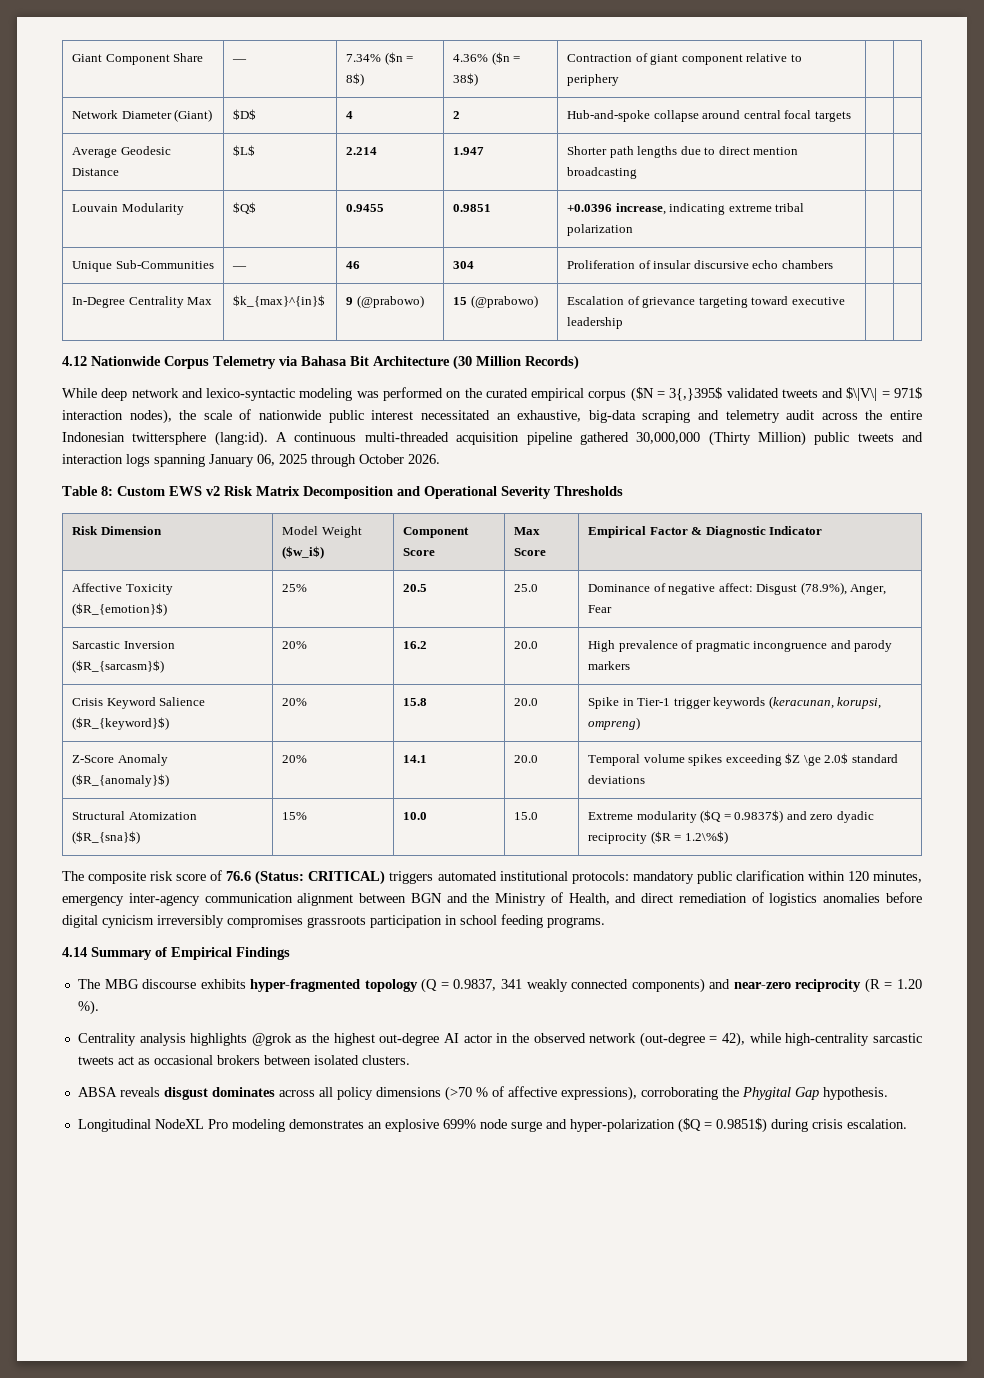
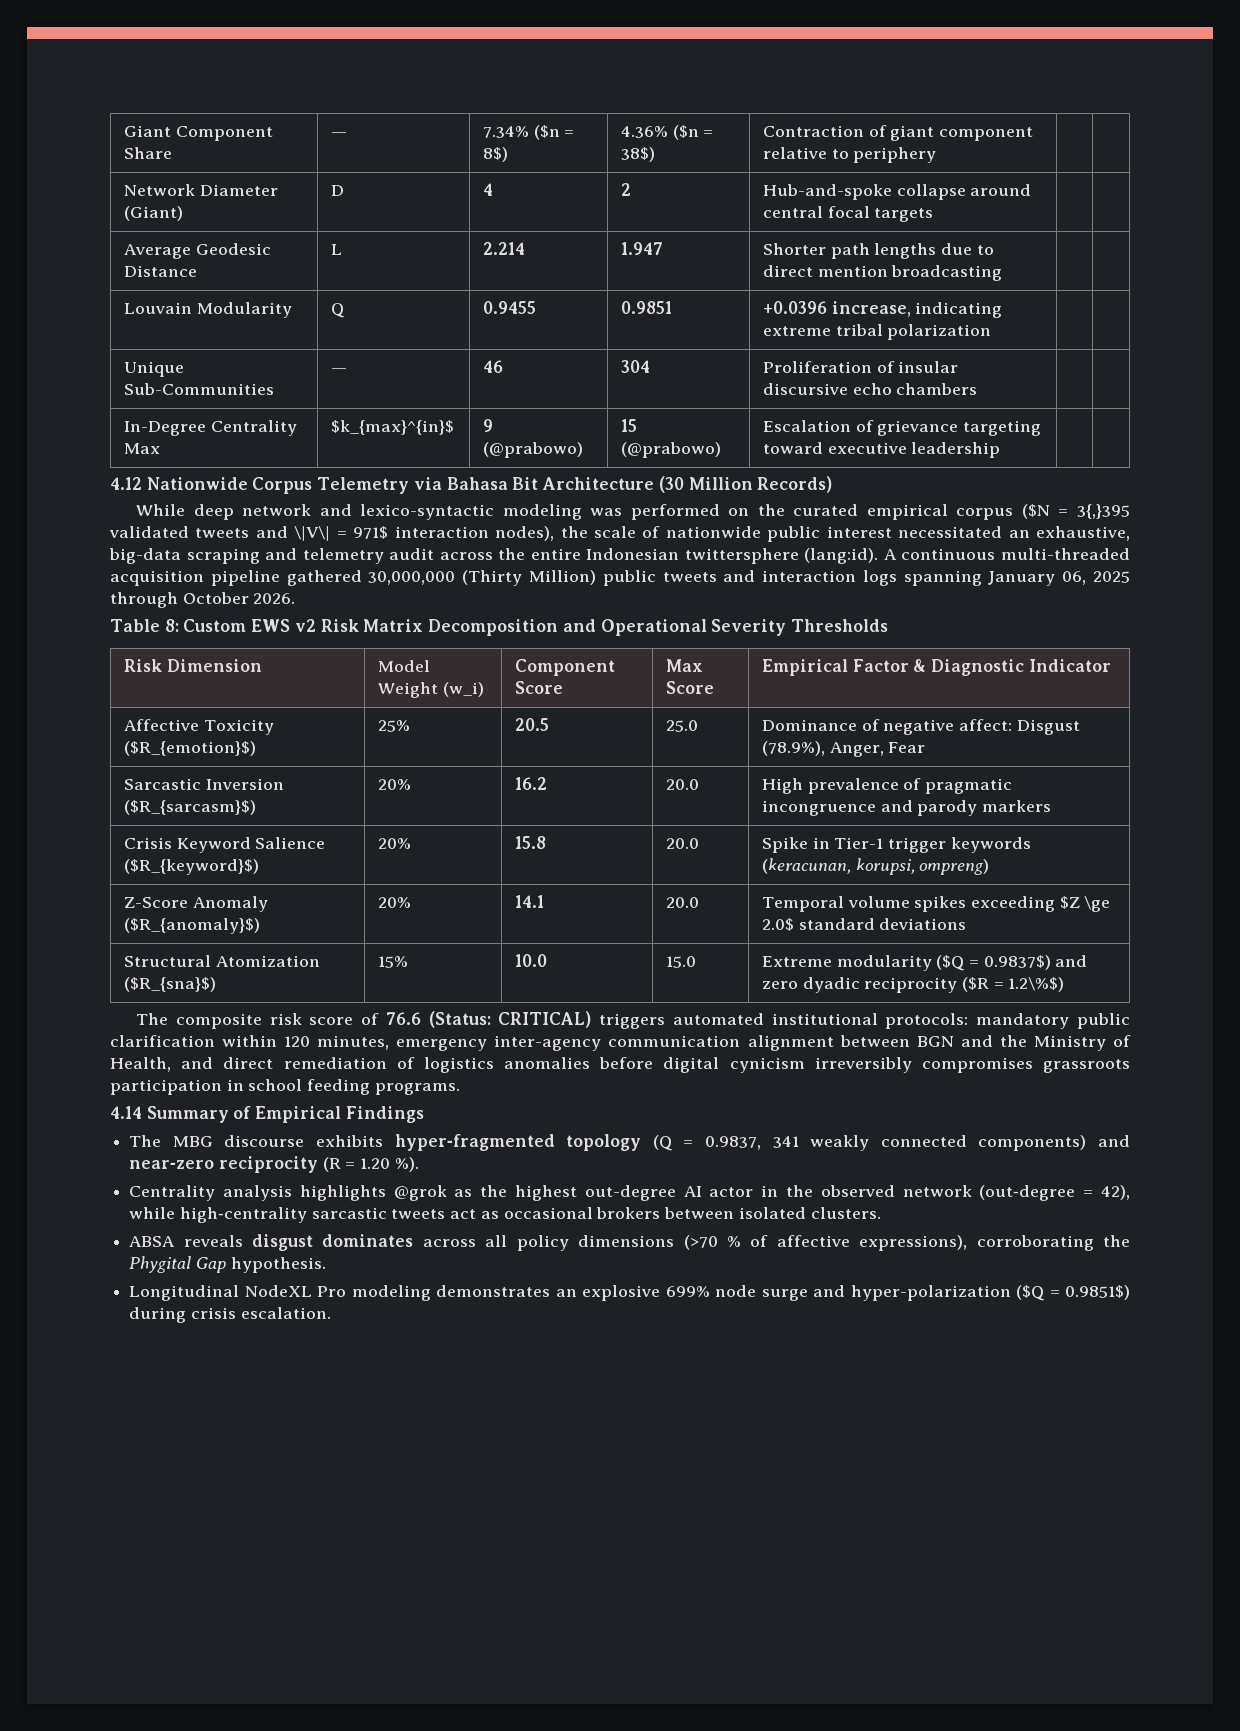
[233,109,257,120] $D$ -> [330,185,344,196] D
[233,145,256,156] $L$ -> [330,244,342,255] L
[233,202,257,214] $Q$ -> [330,303,345,318] Q
[669,387,723,401] 3{,}395$ -> [1076,504,1130,519] 3{,}395
[846,387,878,401] $\|V\| -> [294,526,331,541] \|V\|
[282,546,325,559] ($w_i$) -> [442,682,484,697] (w_i)

